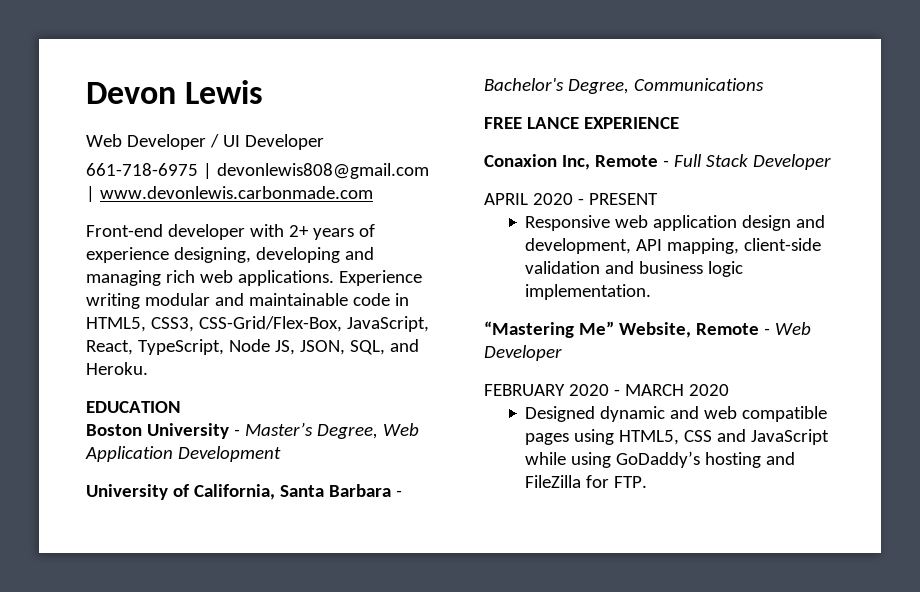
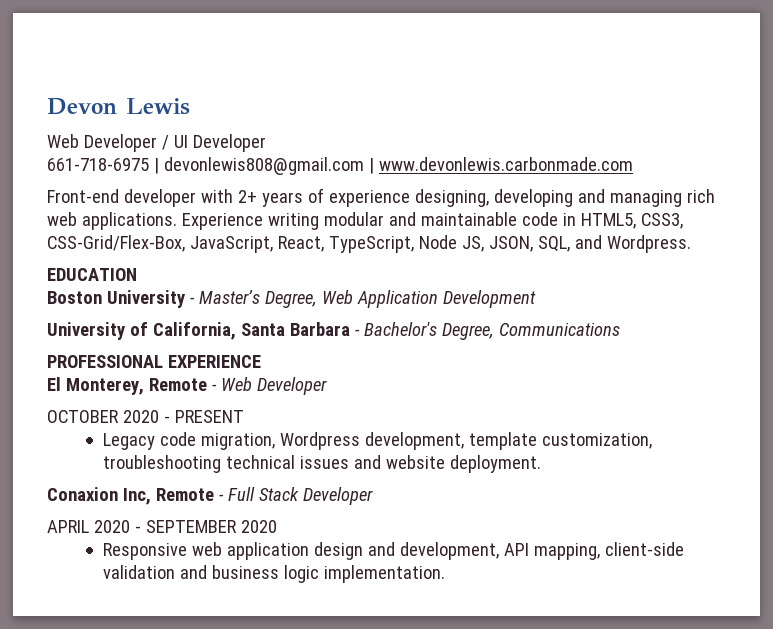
[86,362,148,375] Heroku. -> [606,235,691,253] Wordpress.
[484,117,579,129] FREE LANCE -> [47,355,163,368] PROFESSIONAL
(679, 123) none -> [47,377,327,395] [47,410,244,423] [102,432,652,450] [102,455,541,473] // El Monterey, Remote - Web Developer // OCTOBER 2020 - PRESENT // Legacy code migration, Wordpress development, template customization, troubleshooting technical issues and website deployment.
[588,193,658,205] PRESENT -> [145,520,277,533] SEPTEMBER 2020
[484,321,811,338] [484,345,562,361] [484,384,729,396] [525,406,828,422] [525,429,830,445] [525,451,796,468] [525,475,648,488] // “Mastering Me” Website, Remote - Web Developer // FEBRUARY 2020 - MARCH 2020 // Designed dynamic and web compatible pages using HTML5, CSS and JavaScript while using GoDaddy’s hosting and FileZilla for FTP. -> (445, 574) none

